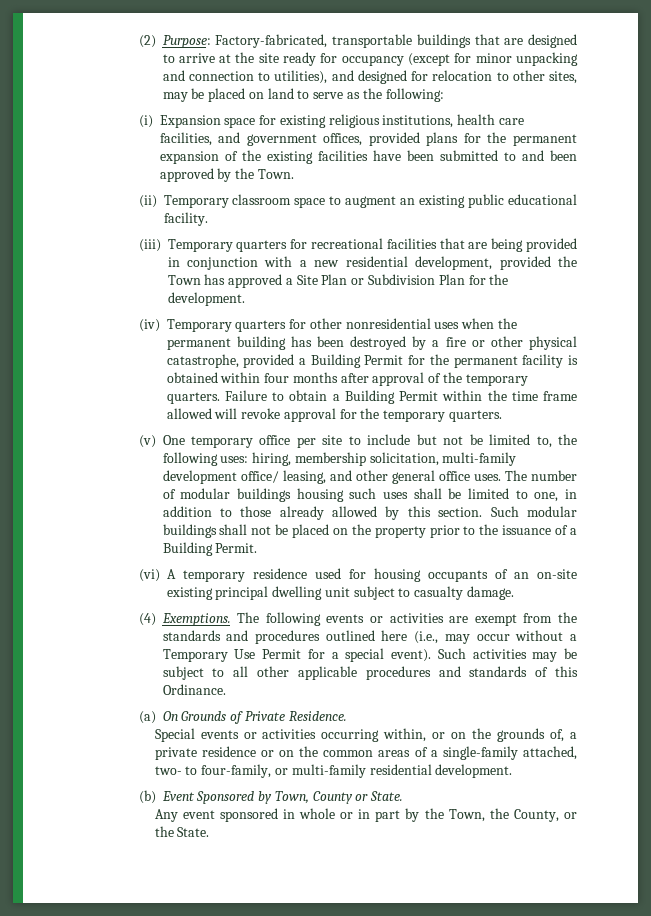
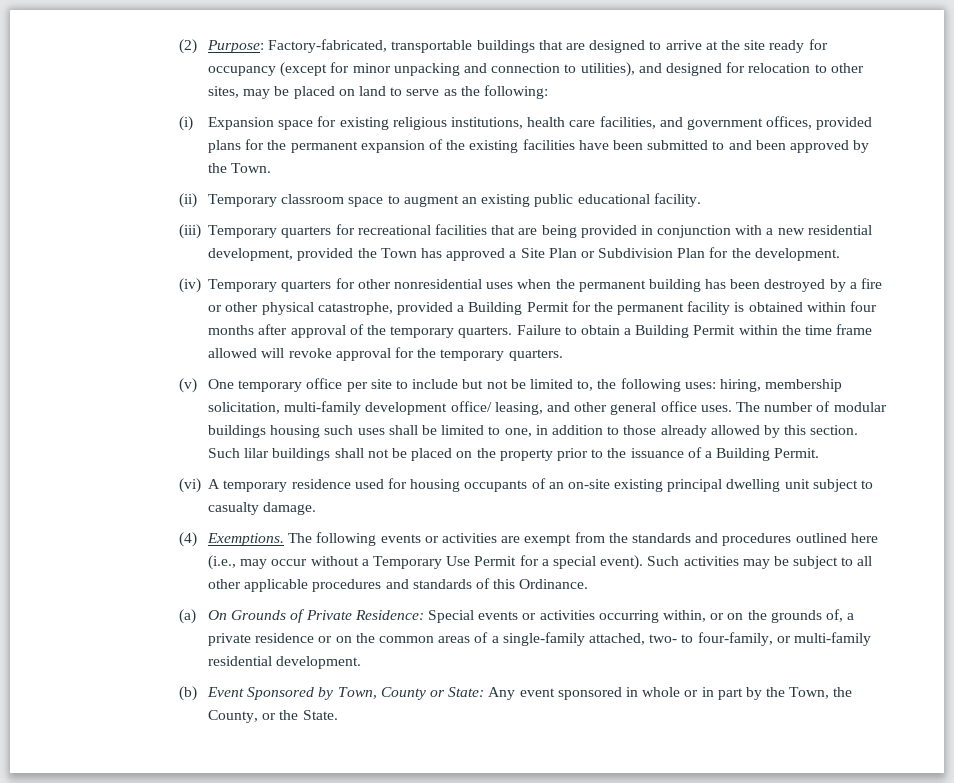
[527,506,577,517] modular -> [244,448,270,458] lilar
[288,711,347,721] Residence. // -> [354,610,424,620] Residence:
[370,791,404,801] State. // -> [448,687,485,697] State:

